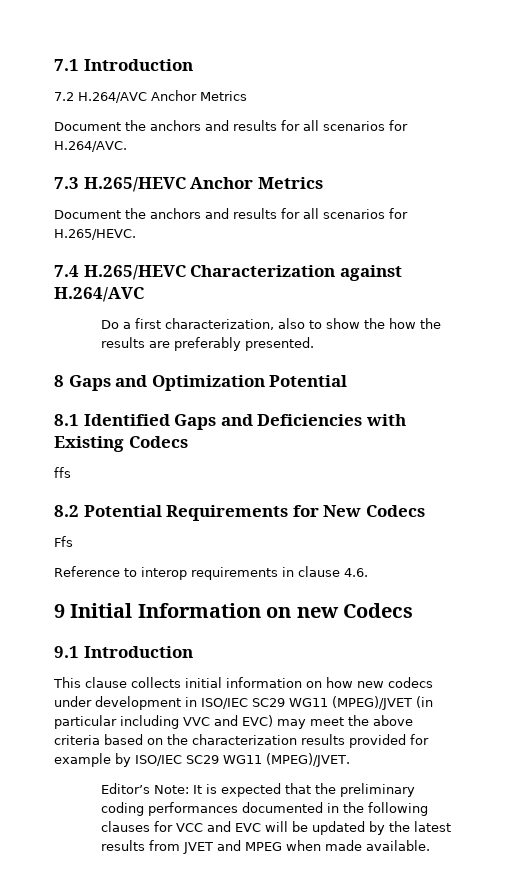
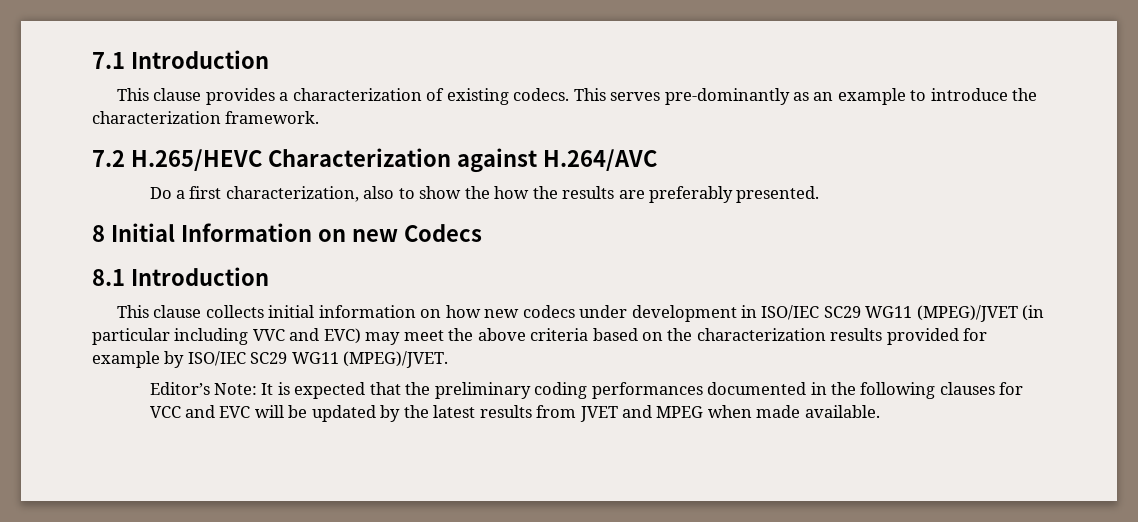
[54,90,247,103] [54,120,408,131] [54,141,127,152] [54,177,323,192] [54,208,408,219] [54,229,136,240] [54,265,79,277] 7.2 H.264/AVC Anchor Metrics // Document the anchors and results for all scenarios for H.264/AVC. // 7.3 H.265/HEVC Anchor Metrics // Document the anchors and results for all scenarios for H.265/HEVC. // 7.4 -> [116,88,1038,105] [92,111,320,124] [92,150,125,167] This clause provides a characterization of existing codecs. This serves pre-dominantly as an example to introduce the characterization framework. // 7.2
[68,375,348,391] [54,414,406,430] [54,436,188,452] [54,467,71,478] [54,505,425,521] [54,536,73,547] [54,566,368,580] [54,604,65,618] Gaps and Optimization Potential // 8.1 Identified Gaps and Deficiencies with Existing Codecs // ffs // 8.2 Potential Requirements for New Codecs // Ffs // Reference to interop requirements in clause 4.6. // 9 -> (105, 233) none
[54,646,79,658] 9.1 -> [92,269,125,286] 8.1

